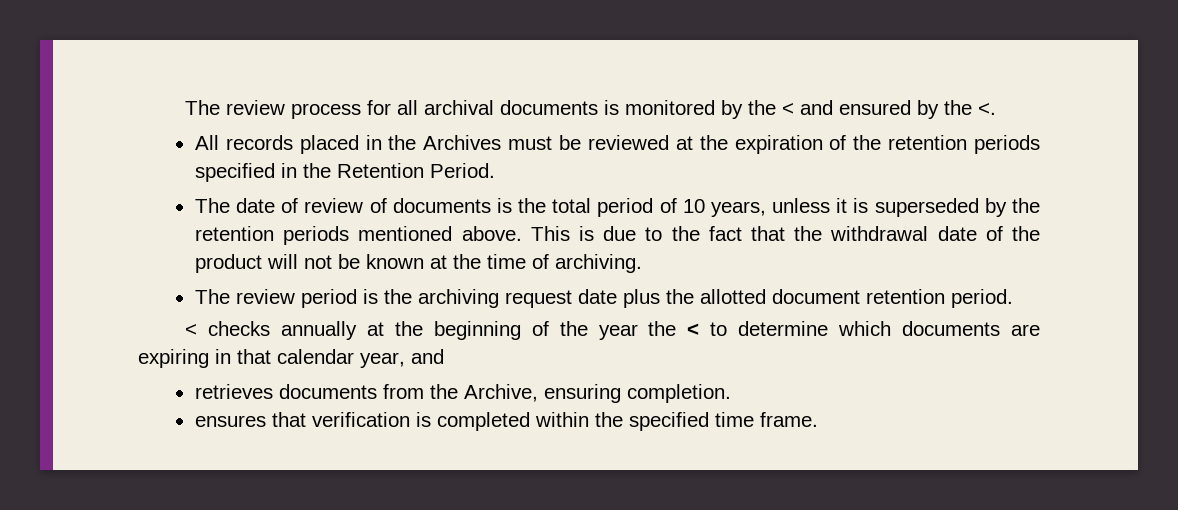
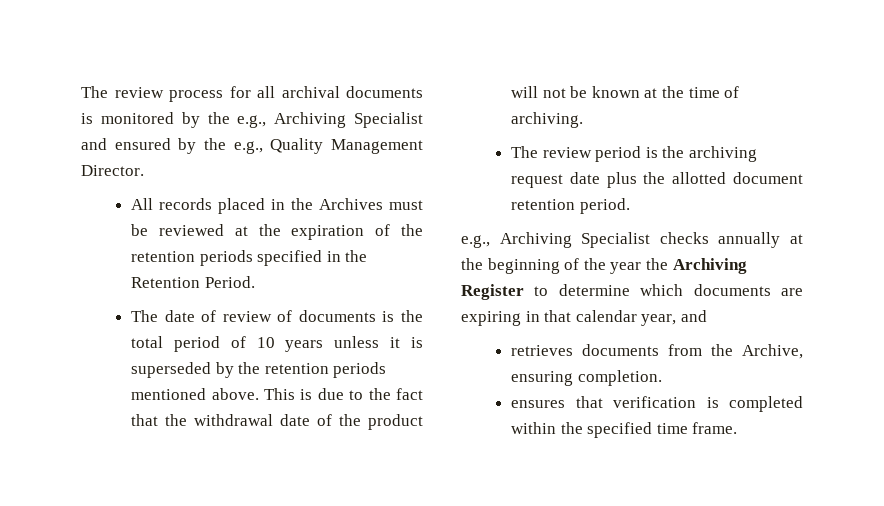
[782,103,795,115] < -> [237,112,423,128] e.g., Archiving Specialist
[978,103,997,115] <. -> [233,138,423,154] [81,165,144,176] e.g., Quality Management Director.
[710,201,766,217] years, -> [285,340,324,352] years
[185,324,198,336] < -> [461,232,651,248] e.g., Archiving Specialist
[687,323,700,336] < -> [672,258,747,274] [461,284,524,300] Archiving Register

